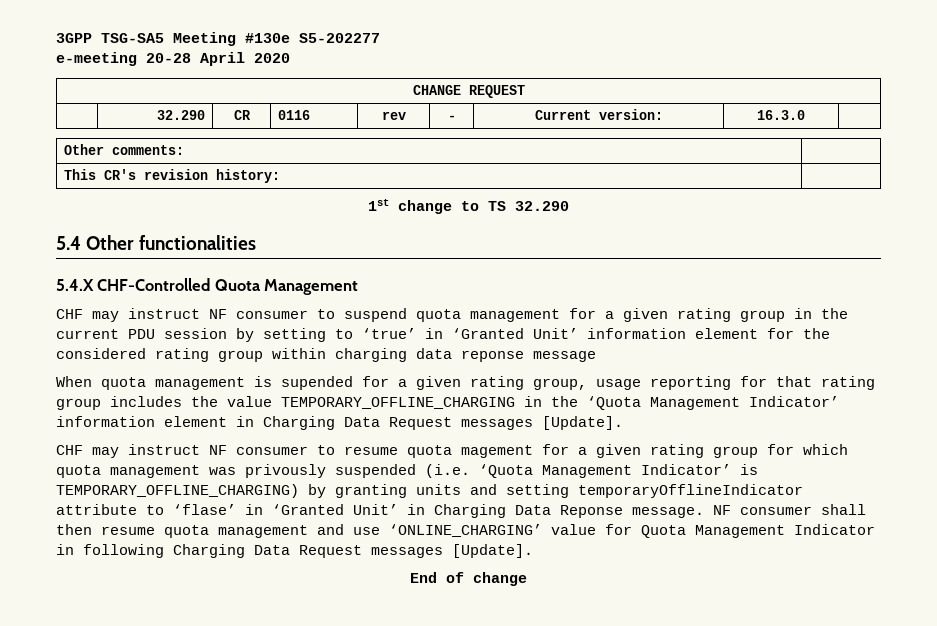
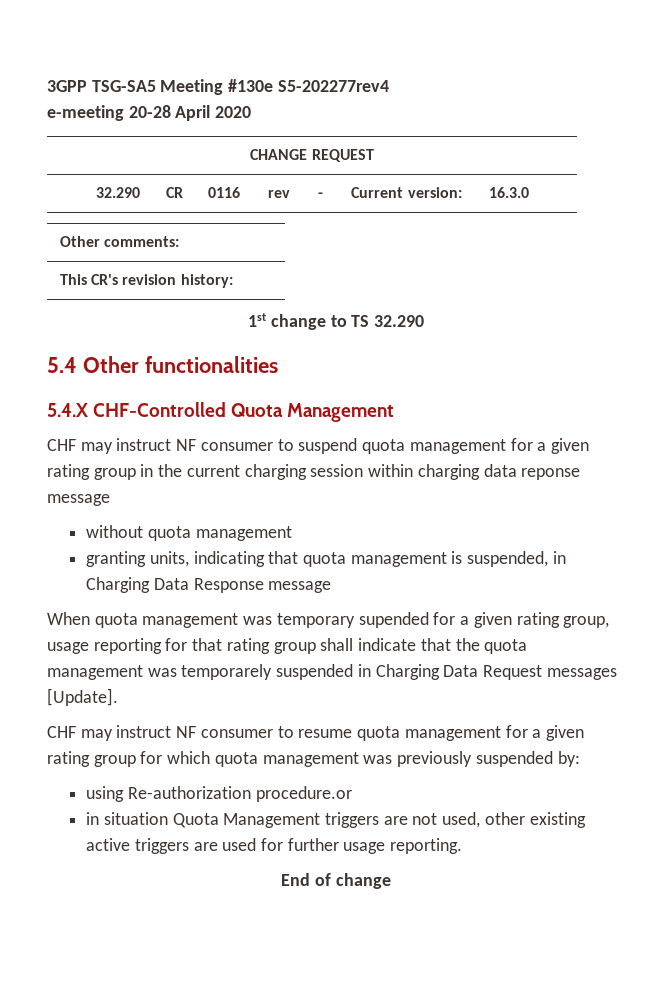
[299,33,380,43] S5-202277 -> [277,80,389,92] S5-202277rev4
[128,328,830,342] [56,348,263,362] PDU session by setting to ‘true’ in ‘Granted Unit’ information element for the considered rating group -> [244,464,364,480] charging session
(596, 356) none -> [86,525,292,541] [86,551,566,567] [86,577,332,593] // without quota management // granting units, indicating that quota management is suspended, in Charging Data Response message
[254,376,272,387] is -> [243,613,355,628] was temporary
[110,396,839,410] [56,416,227,427] includes the value TEMPORARY_OFFLINE_CHARGING in the ‘Quota Management Indicator’ information element -> [320,638,528,654] [47,664,354,680] shall indicate that the quota management was temporarely suspended
[461,445,533,458] magement -> [404,726,501,741] management
[245,464,758,478] [56,484,803,498] [56,504,866,518] [56,524,875,538] [56,544,533,558] privously suspended (i.e. ‘Quota Management Indicator’ is TEMPORARY_OFFLINE_CHARGING) by granting units and setting temporaryOfflineIndicator attribute to ‘flase’ in ‘Granted Unit’ in Charging Data Reponse message. NF consumer shall then resume quota management and use ‘ONLINE_CHARGING’ value for Quota Management Indicator in following Charging Data Request messages [Update]. -> [397,751,580,767] [86,786,352,802] [86,812,586,828] [86,838,463,854] previously suspended by: // using Re-authorization procedure.or // in situation Quota Management triggers are not used, other existing active triggers are used for further usage reporting.

